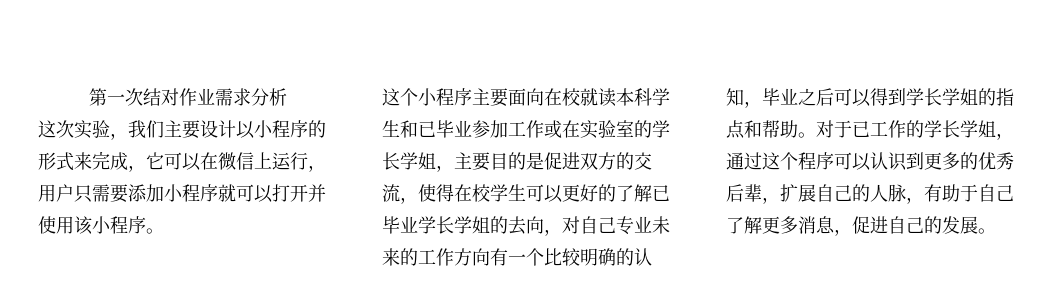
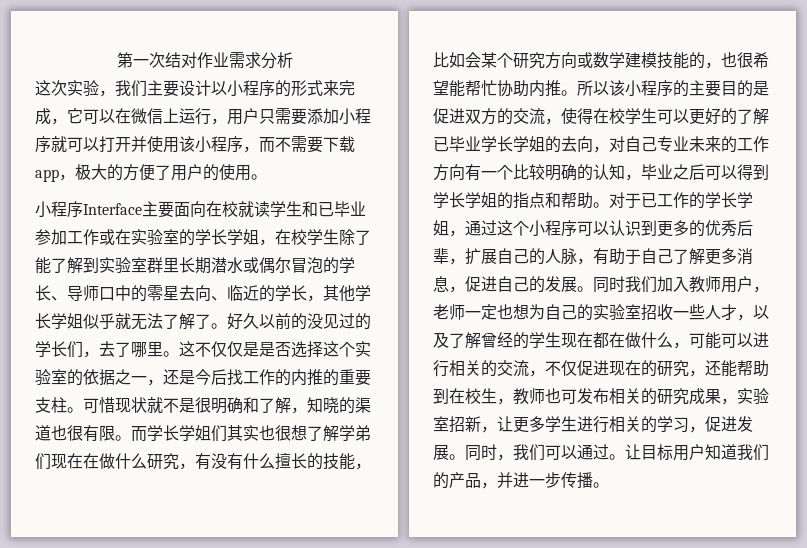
[146,228,164,234] [382,88,472,106] 。 // 这个小程序 -> [243,136,355,153] [35,164,267,182] [35,201,142,218] ，而不需要下载app，极大的方便了用户的使用。 // 小程序Interface
[616,88,652,106] 本科 -> (270, 209) none
(454, 168) none -> [275,229,371,245] [35,257,355,274] [35,285,371,302] [35,313,371,330] [35,341,371,358] [35,369,371,386] [35,397,371,414] [35,425,371,442] [35,453,371,470] [433,52,769,69] [433,80,689,97] 在校学生除了能了解到实验室群里长期潜水或偶尔冒泡的学长、导师口中的零星去向、临近的学长，其他学长学姐似乎就无法了解了。好久以前的没见过的学长们，去了哪里。这不仅仅是是否选择这个实验室的依据之一，还是今后找工作的内推的重要支柱。可惜现状就不是很明确和了解，知晓的渠道也很有限。而学长学姐们其实也很想了解学弟们现在在做什么研究，有没有什么擅长的技能，比如会某个研究方向或数学建模技能的，也很希望能帮忙协助内推。所以该小程序的
(798, 161) none -> [529,220,545,237] 小
(996, 231) none -> [593,276,769,293] [433,304,769,321] [433,332,769,349] [433,360,769,377] [433,388,769,405] [433,416,753,433] [433,444,769,461] [433,472,609,489] 同时我们加入教师用户，老师一定也想为自己的实验室招收一些人才，以及了解曾经的学生现在都在做什么，可能可以进行相关的交流，不仅促进现在的研究，还能帮助到在校生，教师也可发布相关的研究成果，实验室招新，让更多学生进行相关的学习，促进发展。同时，我们可以通过。让目标用户知道我们的产品，并进一步传播。

